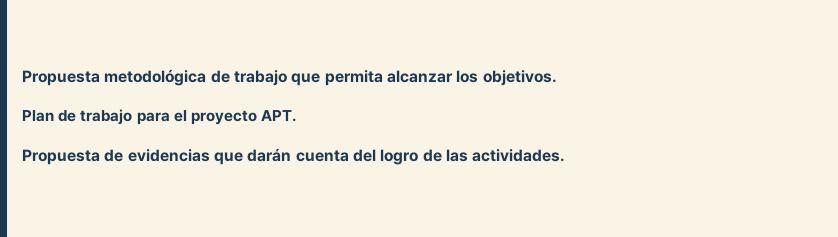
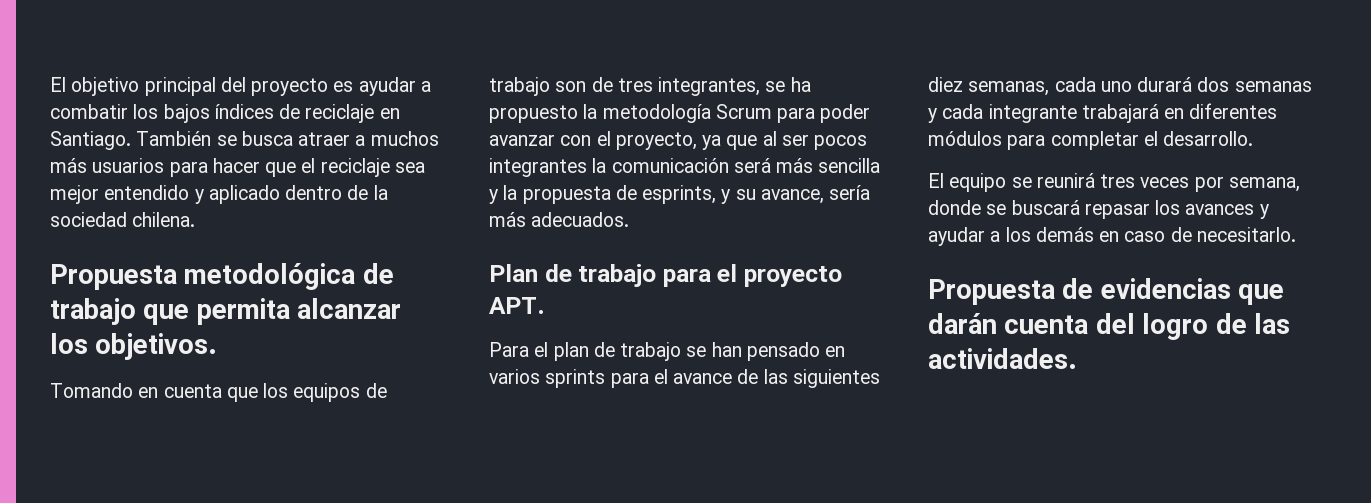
(22, 78) none -> [50,77,431,96] [50,104,400,123] [50,131,439,150] [50,158,425,177] [50,185,388,204] [50,212,196,227] El objetivo principal del proyecto es ayudar a combatir los bajos índices de reciclaje en Santiago. También se busca atraer a muchos más usuarios para hacer que el reciclaje sea mejor entendido y aplicado dentro de la sociedad chilena. //
(557, 78) none -> [50,383,387,402] [489,77,811,96] [489,104,871,123] [489,131,868,150] [489,158,881,177] [489,185,871,204] [489,212,630,227] // Tomando en cuenta que los equipos de trabajo son de tres integrantes, se ha propuesto la metodología Scrum para poder avanzar con el proyecto, ya que al ser pocos integrantes la comunicación será más sencilla y la propuesta de esprints, y su avance, sería más adecuados.
(297, 116) none -> [489,342,846,361] [489,369,880,388] [928,77,1312,96] [928,103,1278,123] [928,131,1254,150] [928,173,1300,192] [928,200,1269,219] [928,227,1296,246] // Para el plan de trabajo se han pensado en varios sprints para el avance de las siguientes diez semanas, cada uno durará dos semanas y cada integrante trabajará en diferentes módulos para completar el desarrollo. // El equipo se reunirá tres veces por semana, donde se buscará repasar los avances y ayudar a los demás en caso de necesitarlo.

